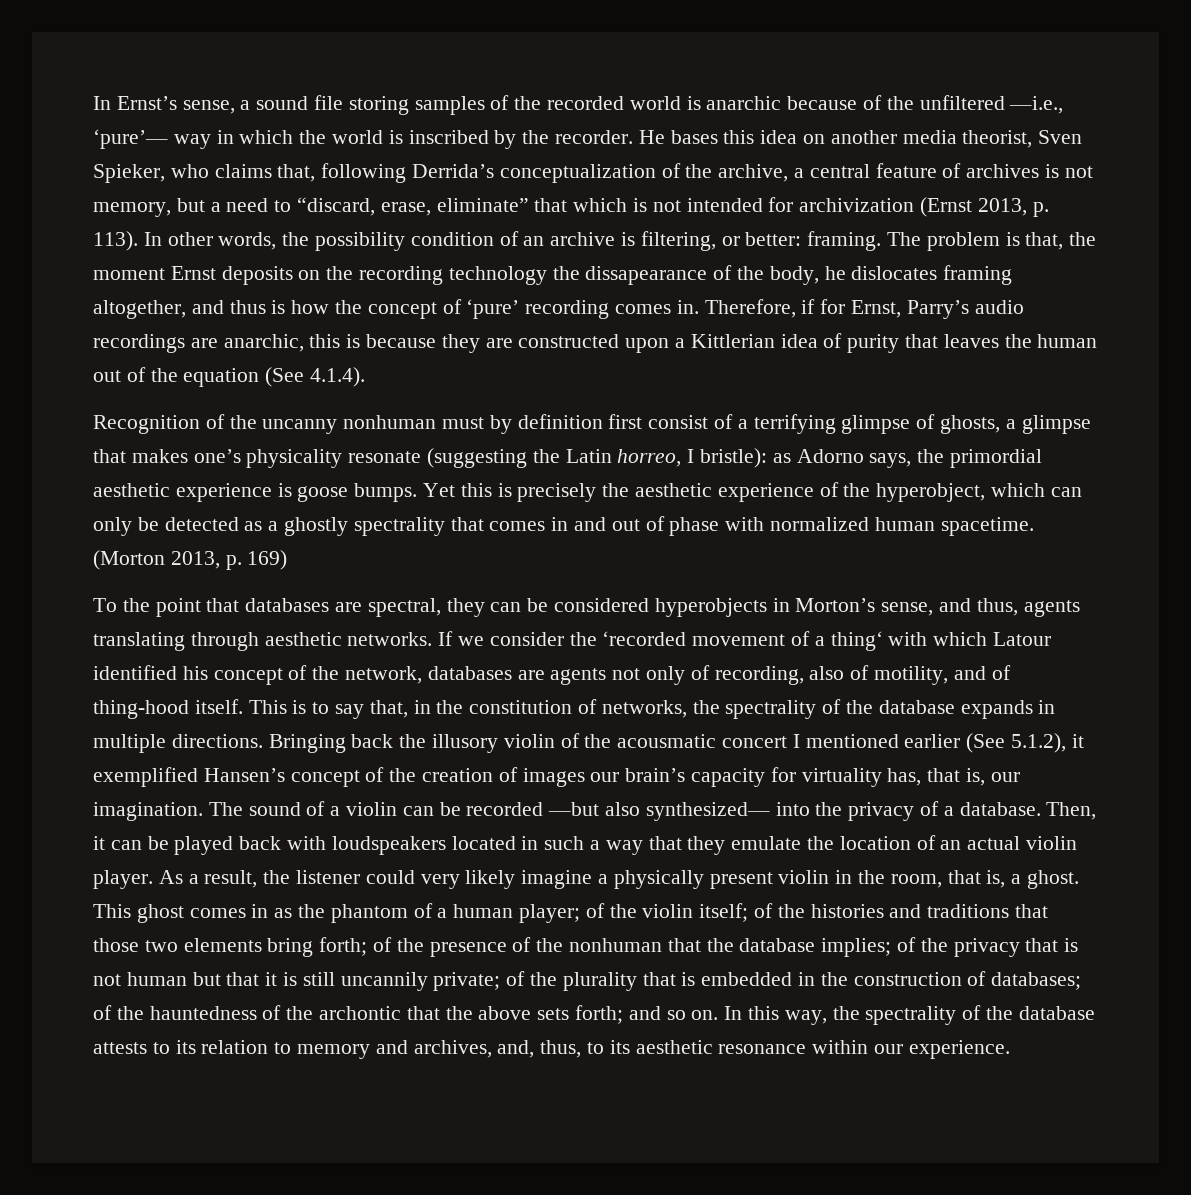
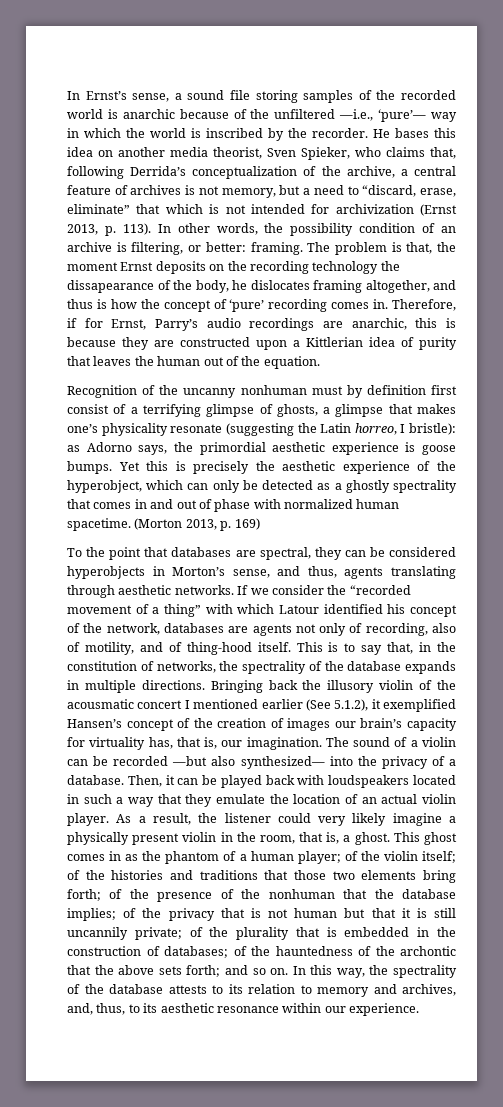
[183,367,366,387] equation (See 4.1.4). -> [263,356,320,369] equation.
[602,631,687,646] ‘recorded -> [349,585,411,595] “recorded
[830,631,883,651] thing‘ -> [164,604,201,617] thing”

